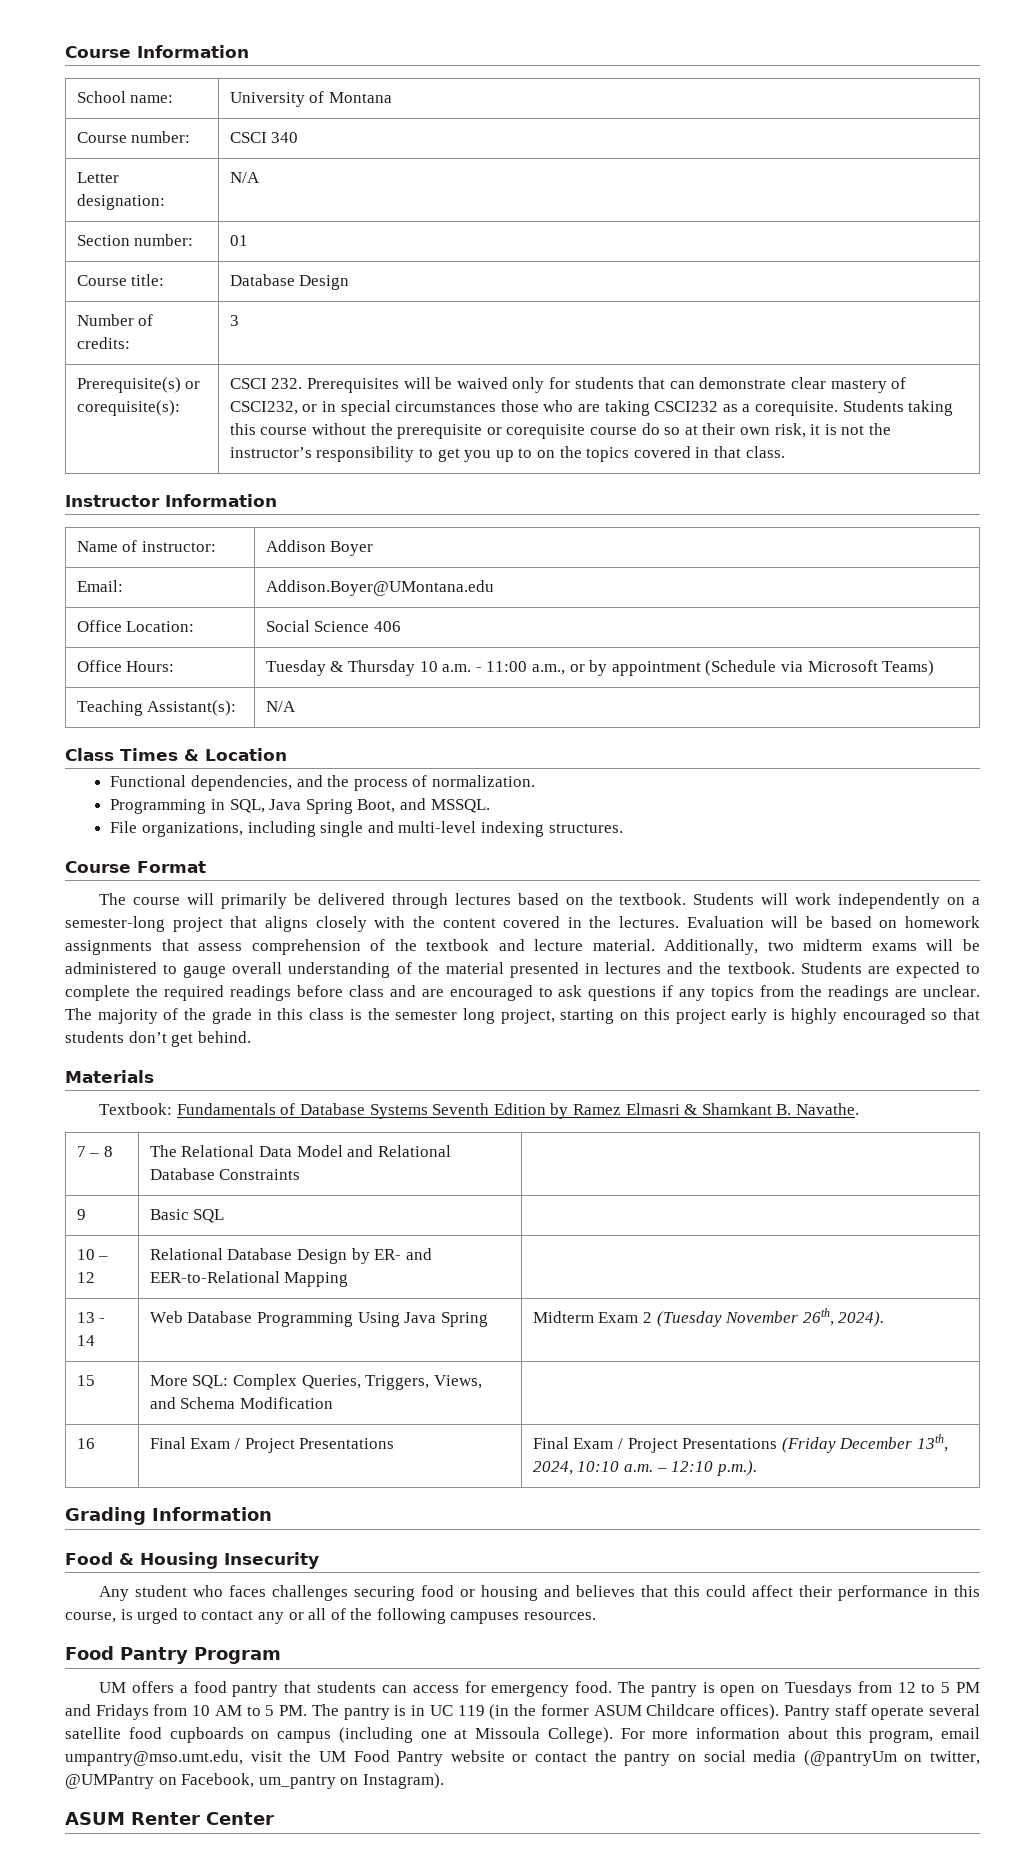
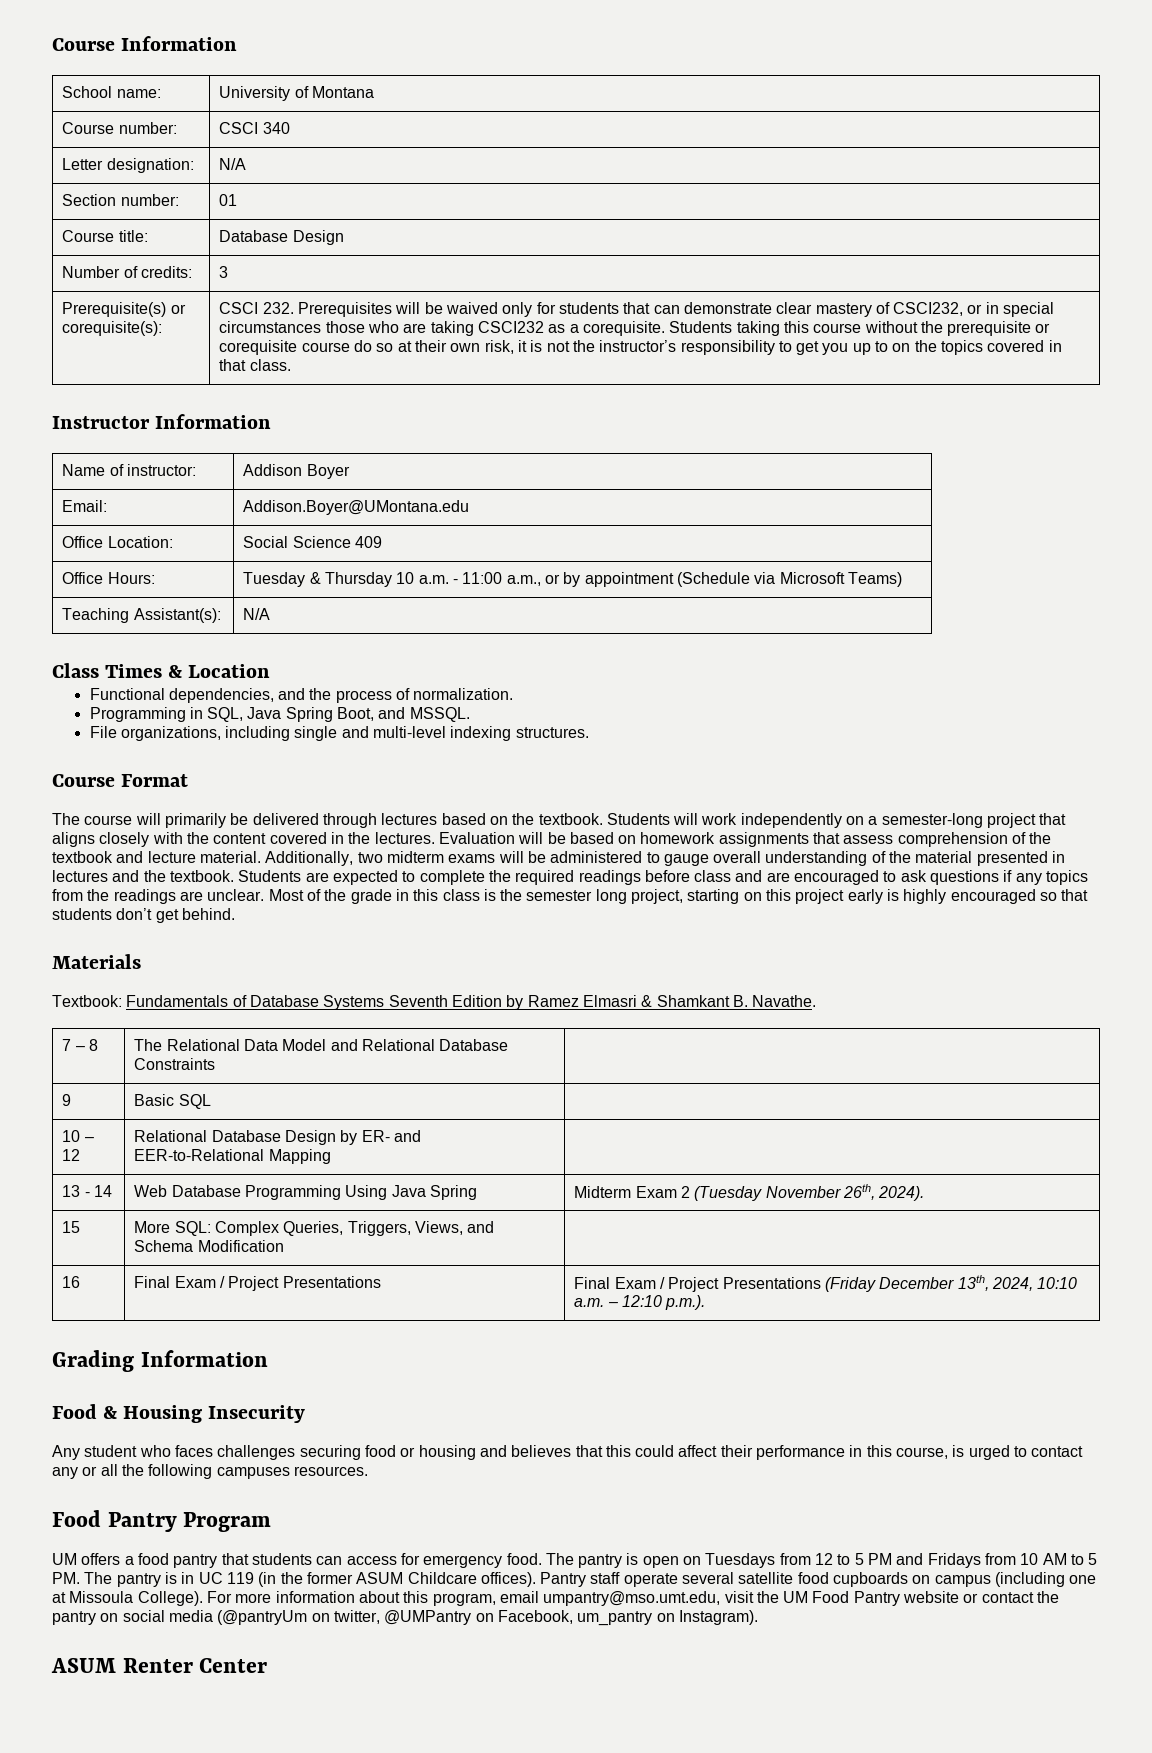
[374,621,402,632] 406 -> [355,536,383,548] 409
[65,1008,158,1024] The majority -> [268,889,304,901] Most
[330,1608,346,1620] of -> (118, 1470) none

